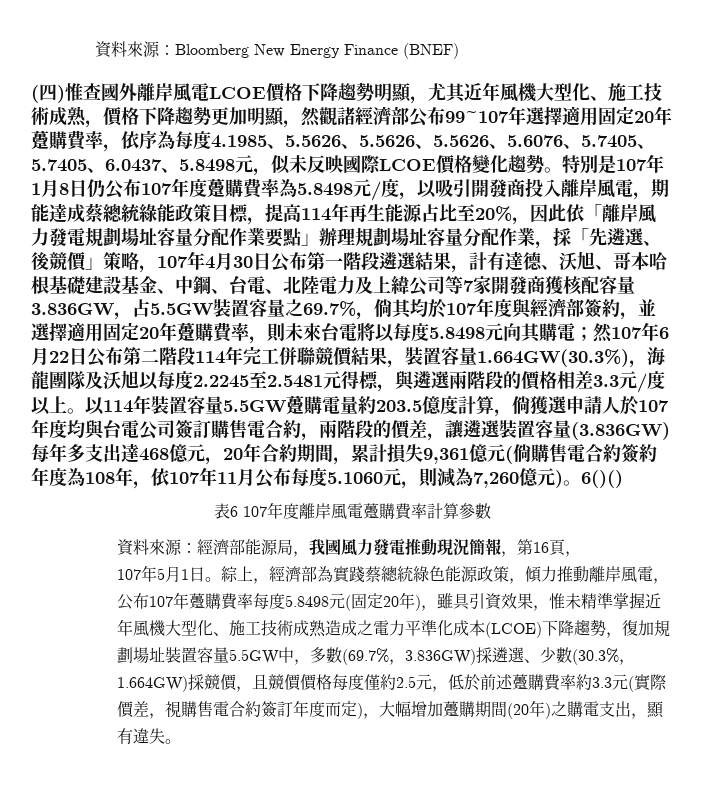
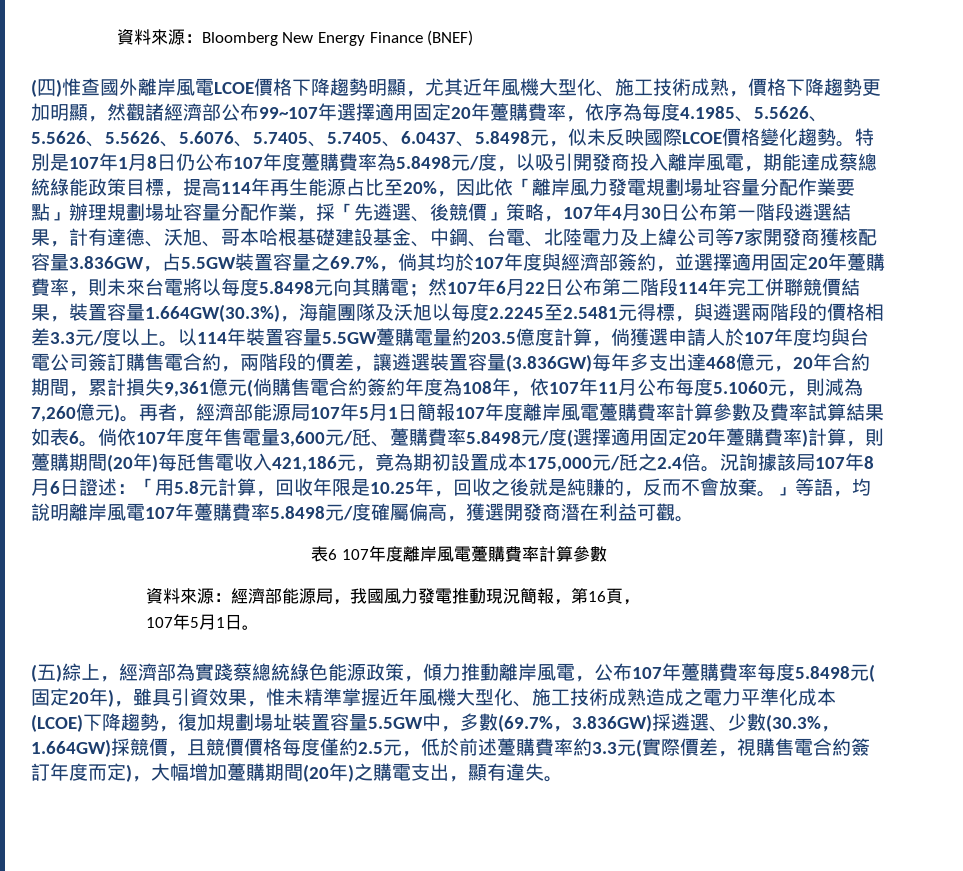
[581,470,623,488] 6()() -> [139,403,884,422] [31,428,884,447] [31,453,874,472] [31,478,871,497] [31,503,694,522] 再者，經濟部能源局107年5月1日簡報107年度離岸風電躉購費率計算參數及費率試算結果如表6。倘依107年度年售電量3,600元/瓩、躉購費率5.8498元/度(選擇適用固定20年躉購費率)計算，則躉購期間(20年)每瓩售電收入421,186元，竟為期初設置成本175,000元/瓩之2.4倍。況詢據該局107年8月6日證述：「用5.8元計算，回收年限是10.25年，回收之後就是純賺的，反而不會放棄。」等語，均說明離岸風電107年躉購費率5.8498元/度確屬偏高，獲選開發商潛在利益可觀。
(221, 579) none -> [31,664,62,682] // (五)

